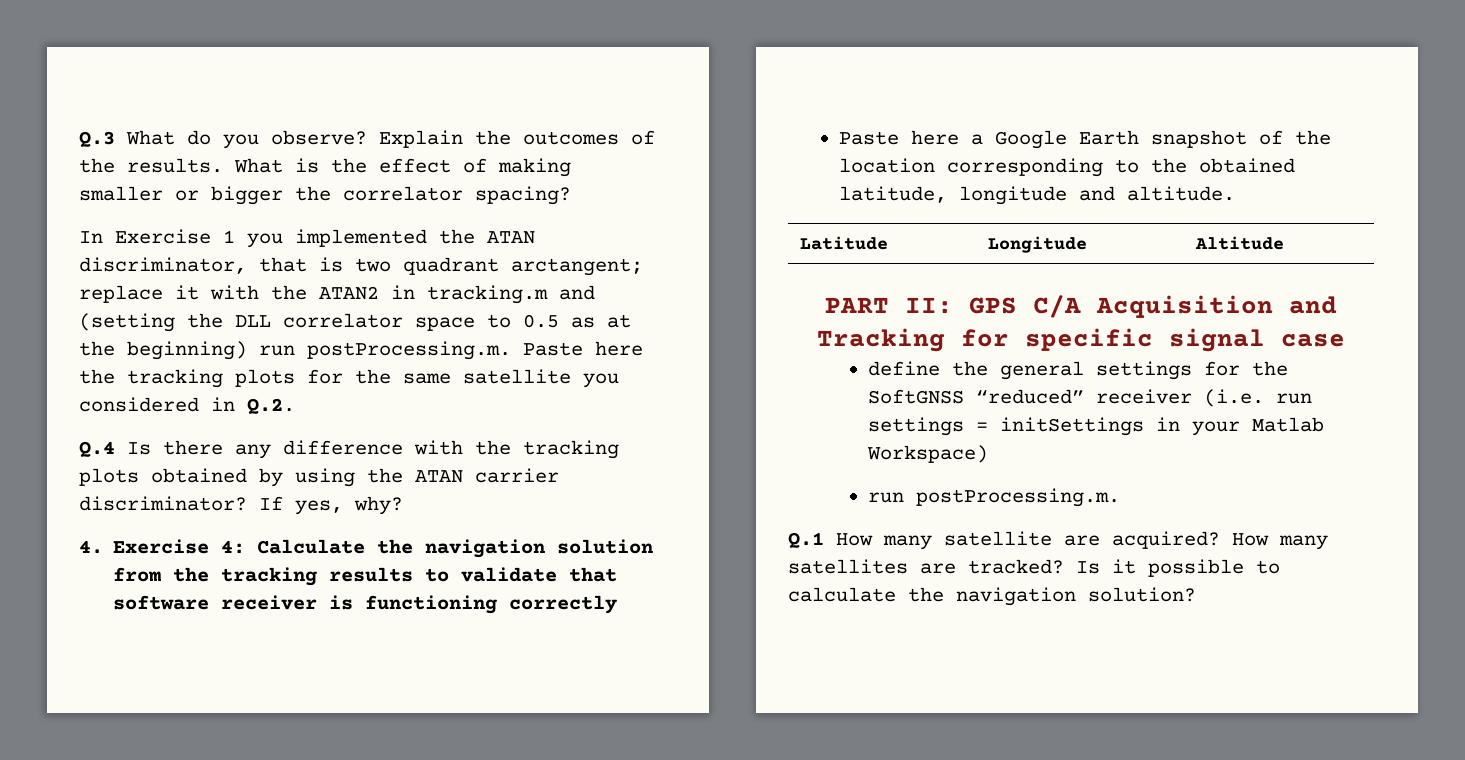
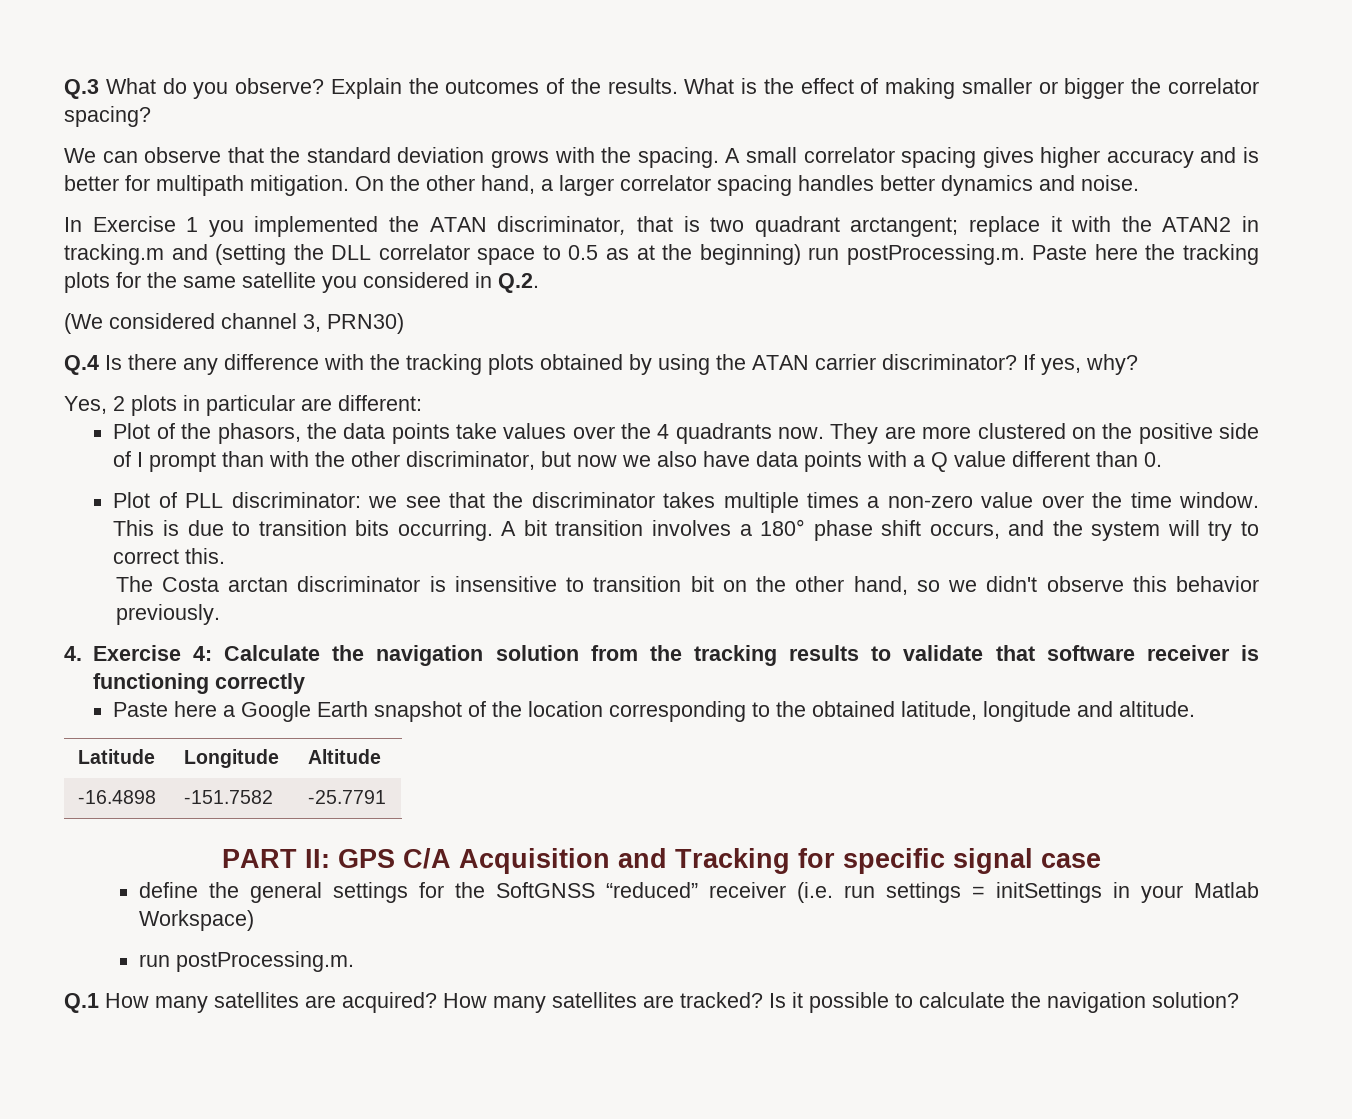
(571, 195) none -> [64,147,1259,168] [64,175,1139,196] // We can observe that the standard deviation grows with the spacing. A small correlator spacing gives higher accuracy and is better for multipath mitigation. On the other hand, a larger correlator spacing handles better dynamics and noise.
(295, 406) none -> [64,313,404,334] // (We considered channel 3, PRN30)
(403, 505) none -> [64,395,422,416] [113,423,1259,444] [113,451,1163,472] [113,492,1259,513] [113,519,1260,541] [113,548,226,564] [115,576,1259,595] [115,604,220,625] // Yes, 2 plots in particular are different: // Plot of the phasors, the data points take values over the 4 quadrants now. They are more clustered on the positive side of I prompt than with the other discriminator, but now we also have data points with a Q value different than 0. // Plot of PLL discriminator: we see that the discriminator takes multiple times a non-zero value over the time window. This is due to transition bits occurring. A bit transition involves a 180° phase shift occurs, and the system will try to correct this. // The Costa arctan discriminator is insensitive to transition bit on the other hand, so we didn't observe this behavior previously.
(1284, 243) none -> [77,790,156,804] [183,790,273,804] [307,790,386,804] // -16.4898 | -151.7582 | -25.7791
[944,531,1052,546] satellite -> [214,992,299,1008] satellites

